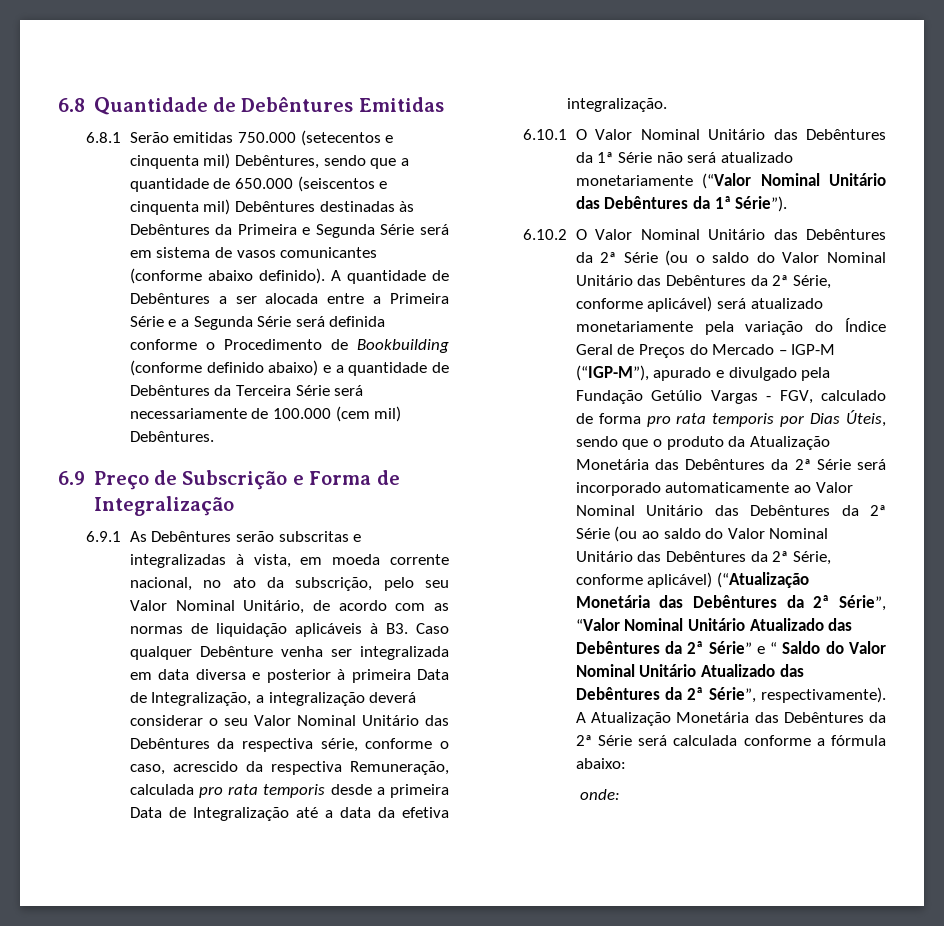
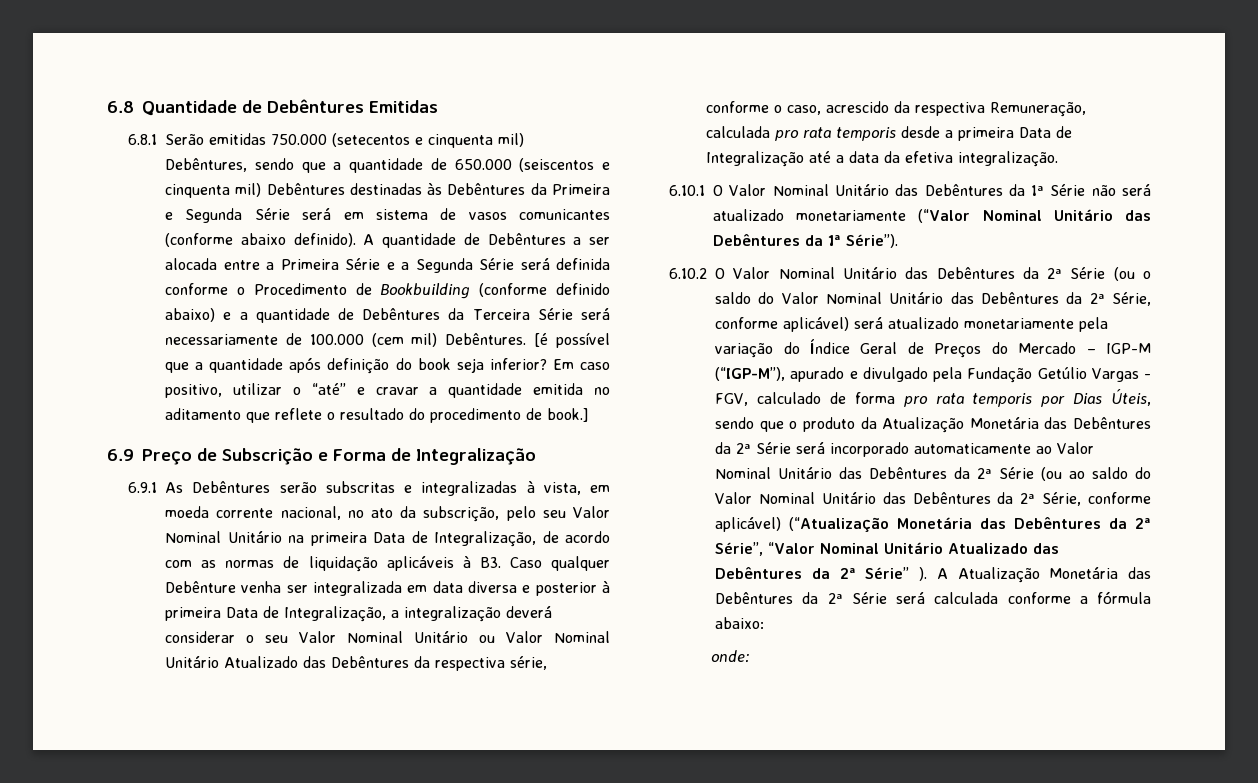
(214, 436) none -> [534,332,610,348] [165,357,610,374] [165,383,611,398] [165,408,590,423] [é possível que a quantidade após definição do book seja inferior? Em caso positivo, utilizar o “até” e cravar a quantidade emitida no aditamento que reflete o resultado do procedimento de book.]
[243,600,305,614] Unitário, -> [227,531,537,547] Unitário na primeira Data de Integralização,
(419, 720) none -> [479,631,610,643] [165,656,299,668] ou Valor Nominal Unitário Atualizado
[756,641,886,654] [575,664,804,677] [575,687,886,703] e “ Saldo do Valor Nominal Unitário Atualizado das Debêntures da 2ª Série”, respectivamente). -> [919,567,928,581] ).

